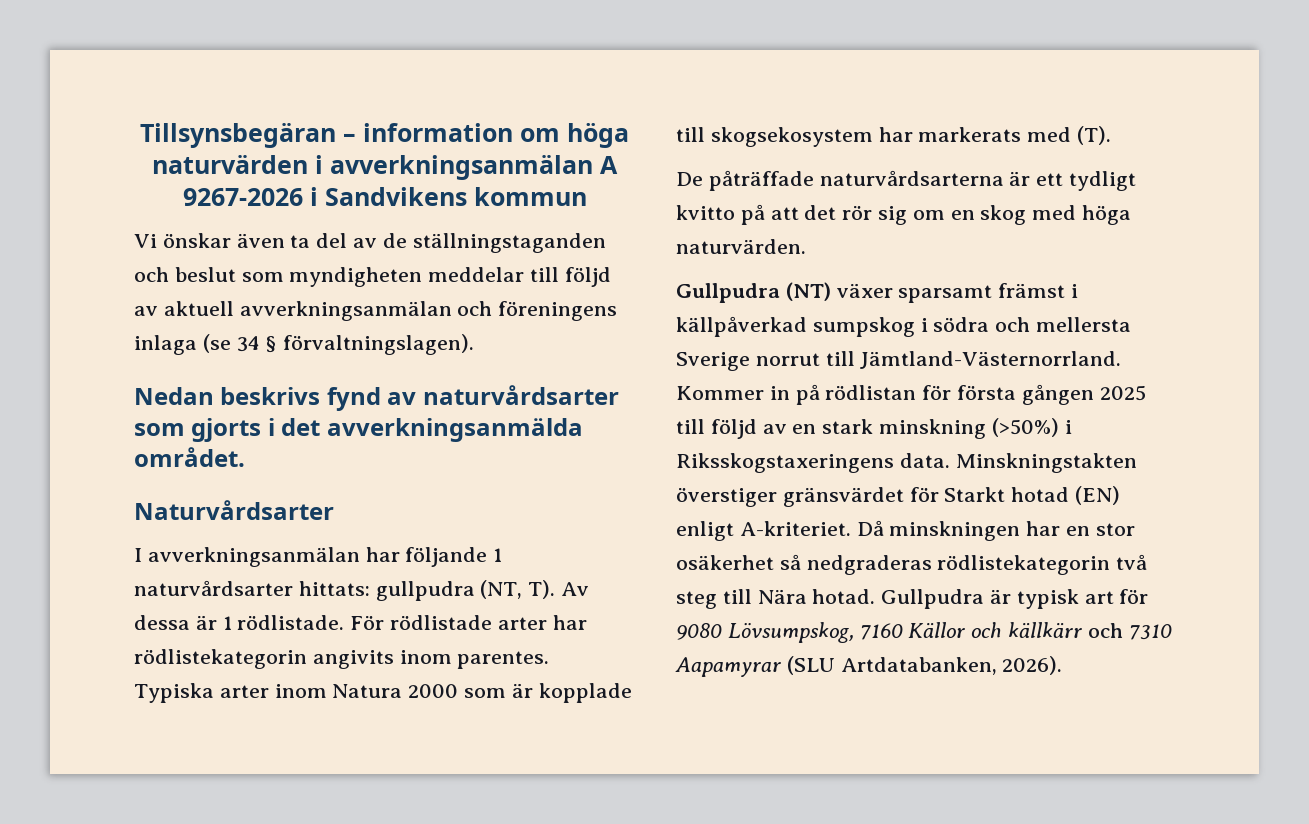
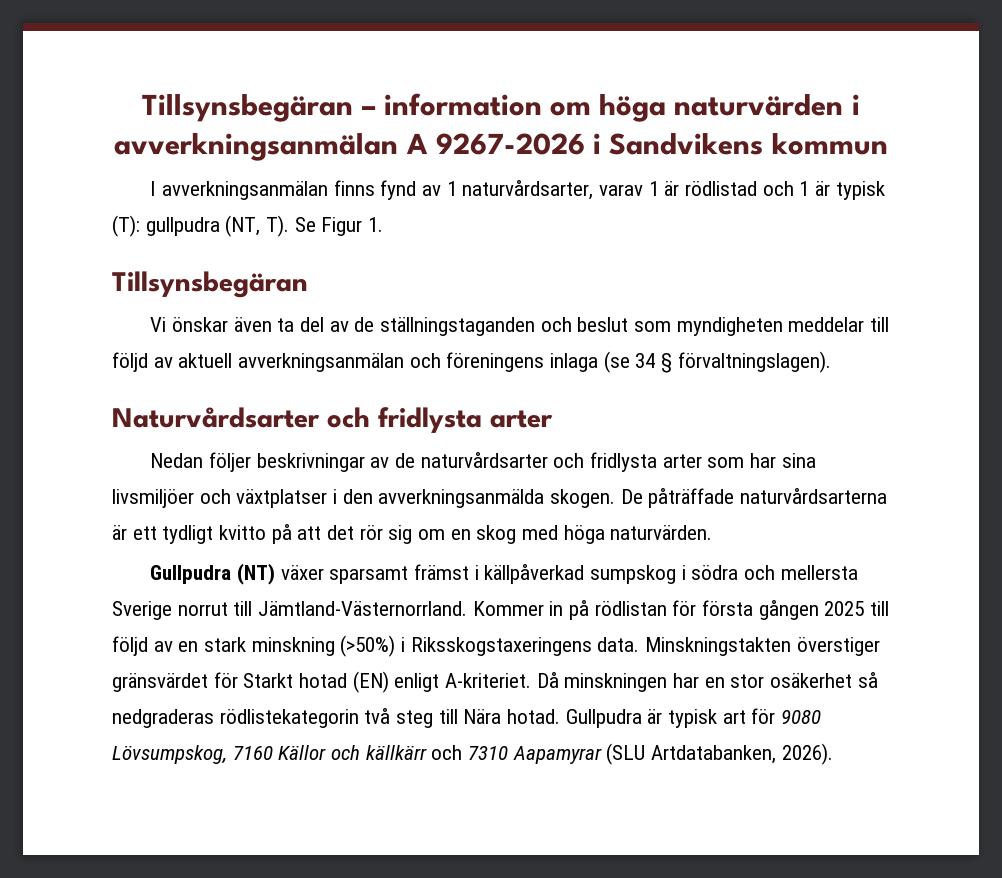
(587, 196) none -> [150,180,885,200] [112,215,384,237] [112,271,308,298] // I avverkningsanmälan finns fynd av 1 naturvårdsarter, varav 1 är rödlistad och 1 är typisk (T): gullpudra (NT, T). Se Figur 1. // Tillsynsbegäran
[134,385,619,411] [134,418,583,442] [134,447,245,467] [134,500,334,520] [134,547,503,567] [134,580,590,601] [134,615,587,630] [134,649,550,669] [134,683,632,703] [676,126,1112,147] Nedan beskrivs fynd av naturvårdsarter som gjorts i det avverkningsanmälda området. // Naturvårdsarter // I avverkningsanmälan har följande 1 naturvårdsarter hittats: gullpudra (NT, T). Av dessa är 1 rödlistade. För rödlistade arter har rödlistekategorin angivits inom parentes. Typiska arter inom Natura 2000 som är kopplade till skogsekosystem har markerats med (T). // -> [112,407,553,433] [150,452,816,472] [112,489,616,508] Naturvårdsarter och fridlysta arter // Nedan följer beskrivningar av de naturvårdsarter och fridlysta arter som har sina livsmiljöer och växtplatser i den avverkningsanmälda skogen.

